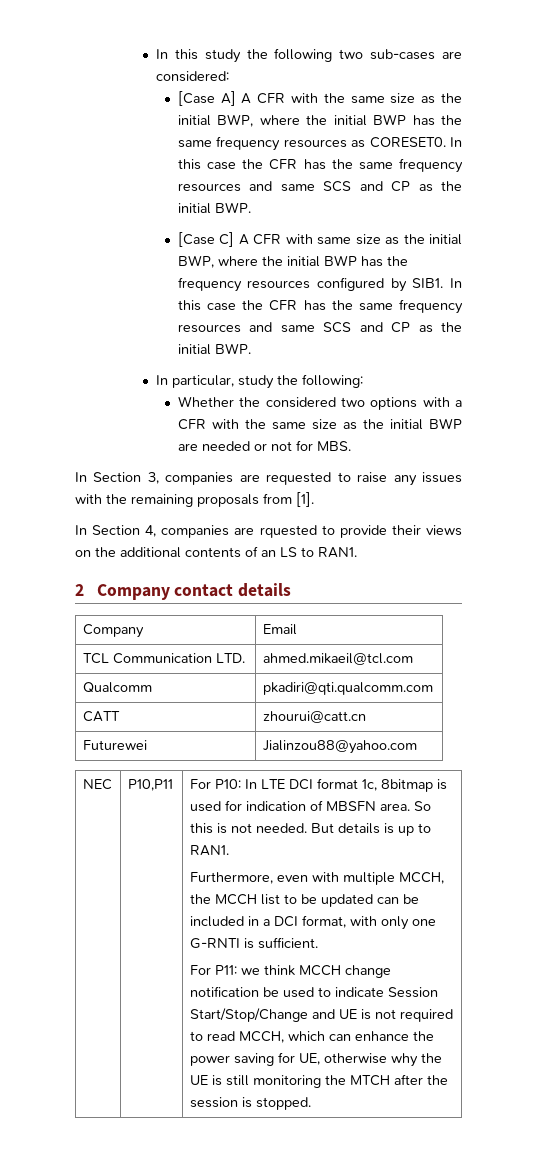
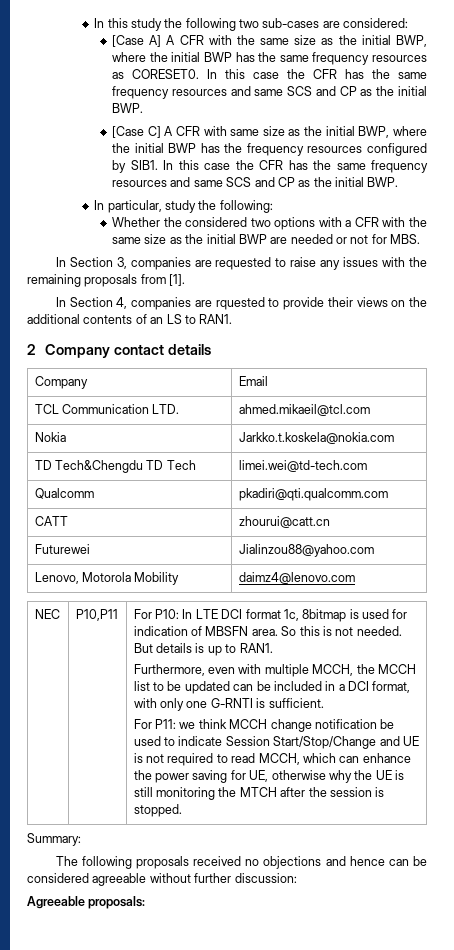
(413, 659) none -> [34,432,66,442] [238,432,394,444] [34,460,196,473] [238,460,367,472] // Nokia | Jarkko.t.koskela@nokia.com // TD Tech&Chengdu TD Tech | limei.wei@td-tech.com
(417, 747) none -> [34,572,180,585] [238,572,355,584] // Lenovo, Motorola Mobility | daimz4@lenovo.com
(311, 1103) none -> [27,833,81,846] [55,856,427,869] [27,873,297,886] [27,896,146,909] // Summary: // The following proposals received no objections and hence can be considered agreeable without further discussion: // Agreeable proposals:

